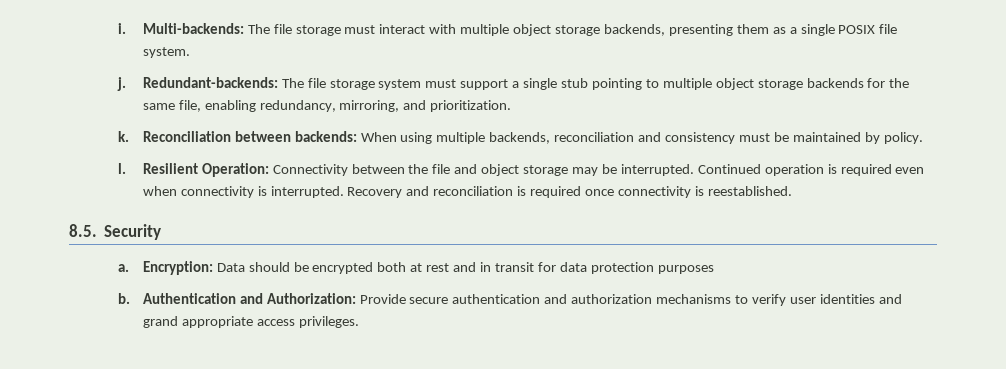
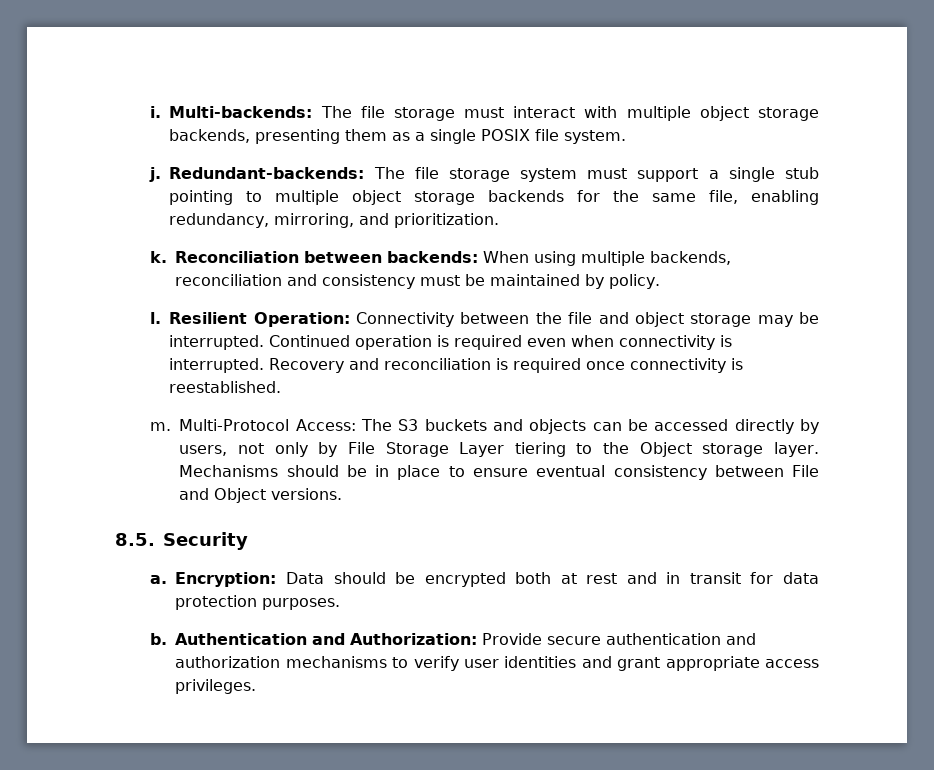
(792, 191) none -> [150,419,819,434] [179,442,820,457] [179,465,820,480] [179,488,343,503] // m. Multi-Protocol Access: The S3 buckets and objects can be accessed directly by users, not only by File Storage Layer tiering to the Object storage layer. Mechanisms should be in place to ensure eventual consistency between File and Object versions.
[657,265,714,274] purposes -> [262,598,341,610] purposes.
[142,316,178,328] grand -> [617,657,661,671] grant

